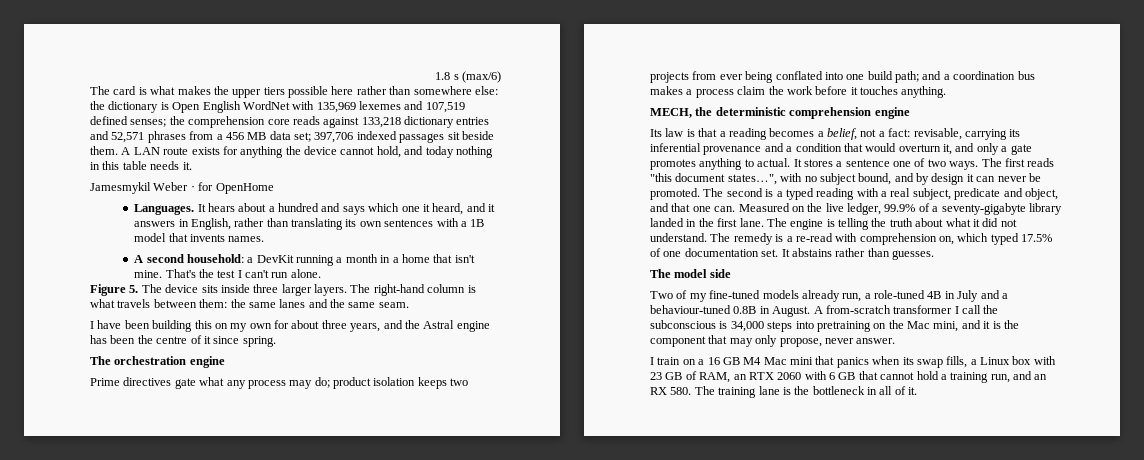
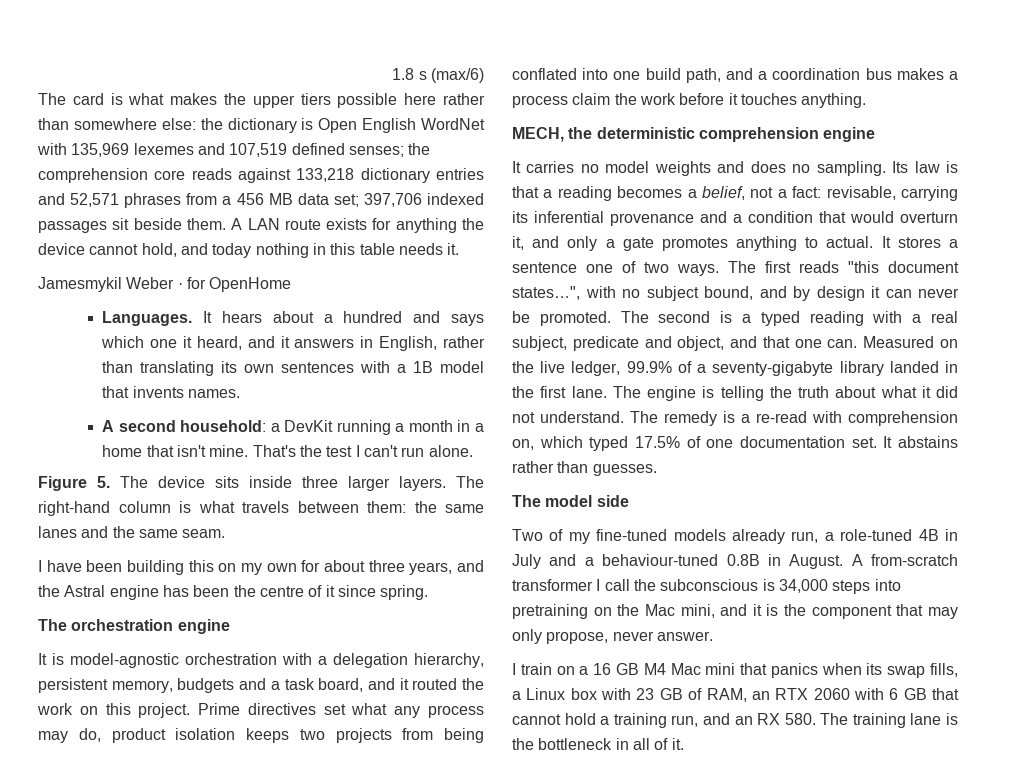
(225, 362) none -> [38,653,484,668] [38,678,484,693] [37,703,191,718] It is model-agnostic orchestration with a delegation hierarchy, persistent memory, budgets and a task board, and it routed the work on this project.
[174,378,196,389] gate -> [323,704,346,715] set
[314,377,330,388] do; -> [78,728,101,742] do,
[719,74,743,80] ever -> (434, 734) none
[895,71,919,83] path; -> [685,68,721,83] path,
(910, 113) none -> [512,161,886,176] It carries no model weights and does no sampling.

